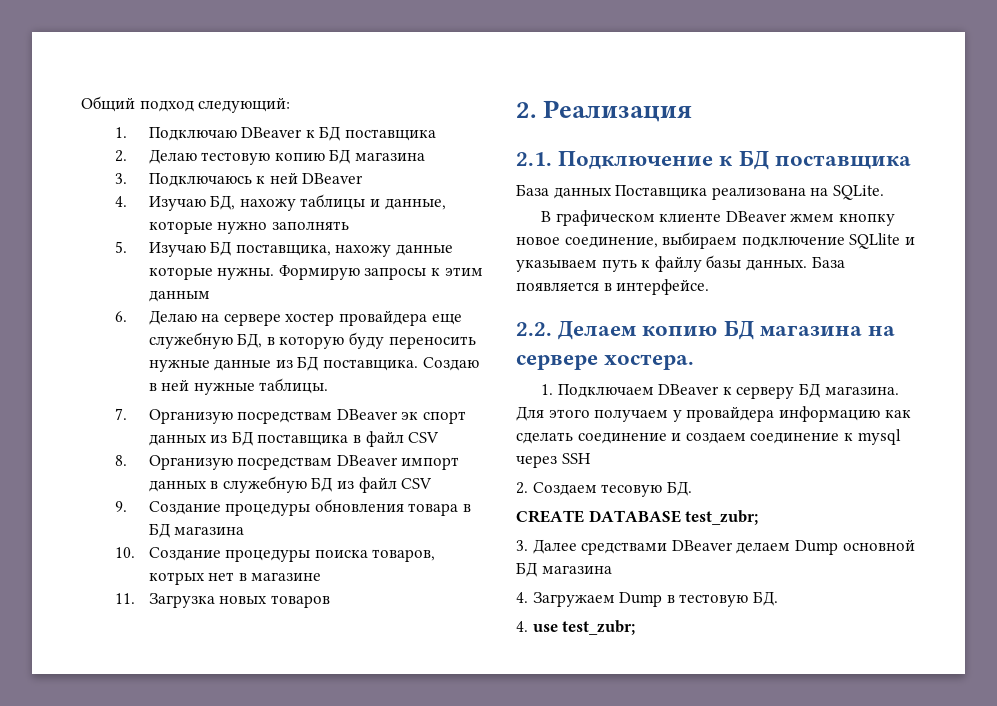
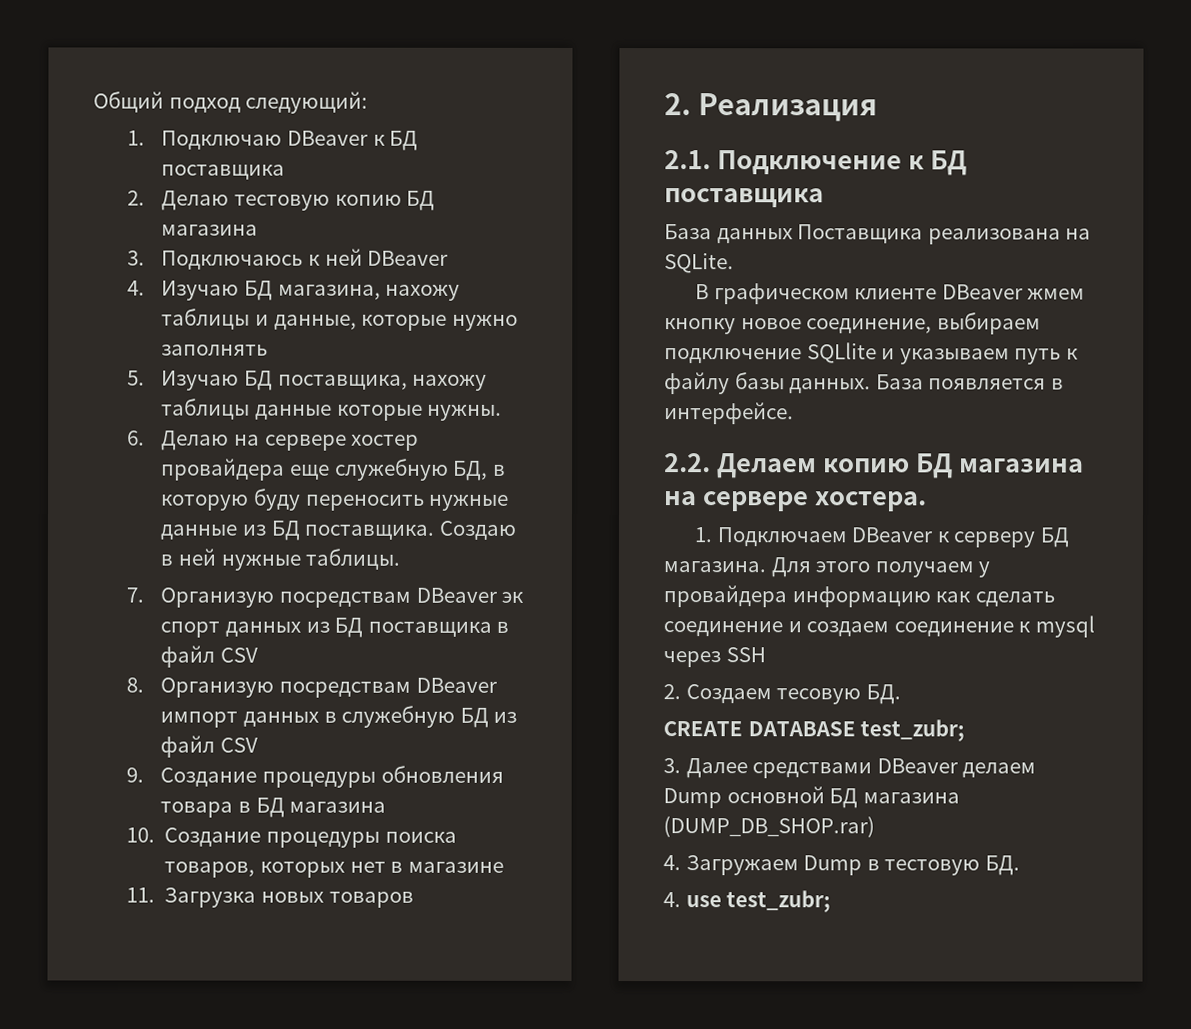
[210,195,236,210] БД, -> [243,280,381,301] БД магазина,
(392, 251) none -> [161,398,251,420] таблицы
[278,265,483,280] [148,290,210,302] Формирую запросы к этим данным -> (503, 412) none
[148,572,205,585] котрых -> [260,861,346,878] которых
(612, 569) none -> [663,816,875,838] (DUMP_DB_SHOP.rar)

